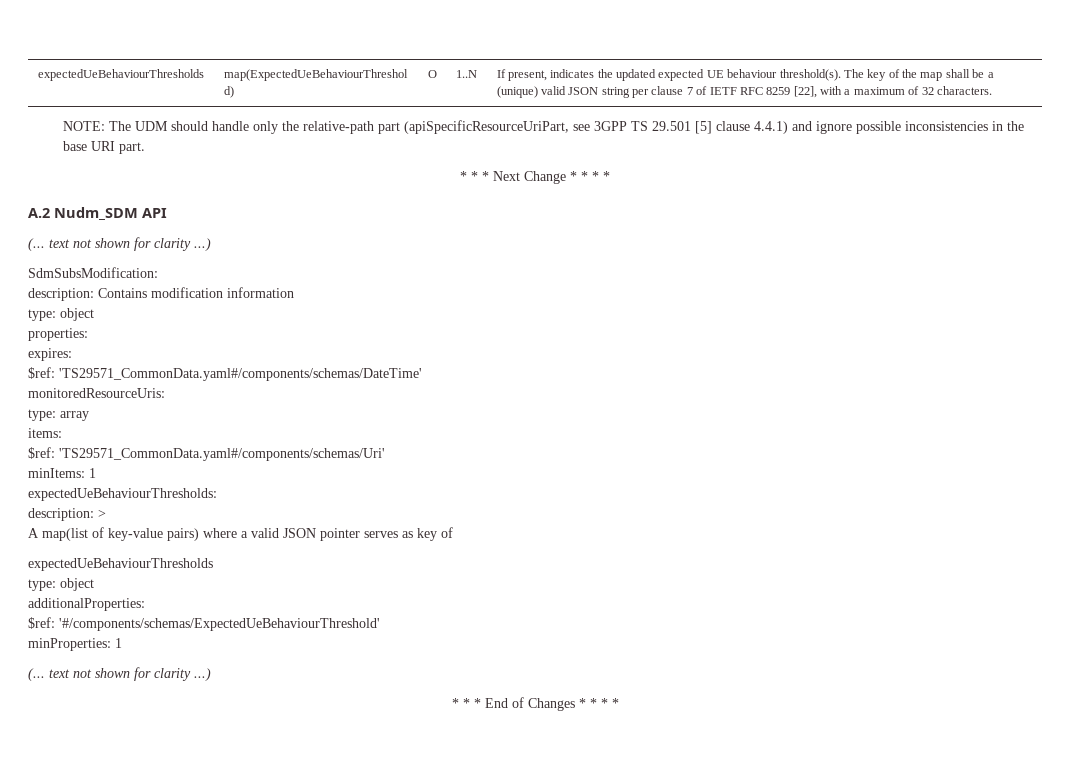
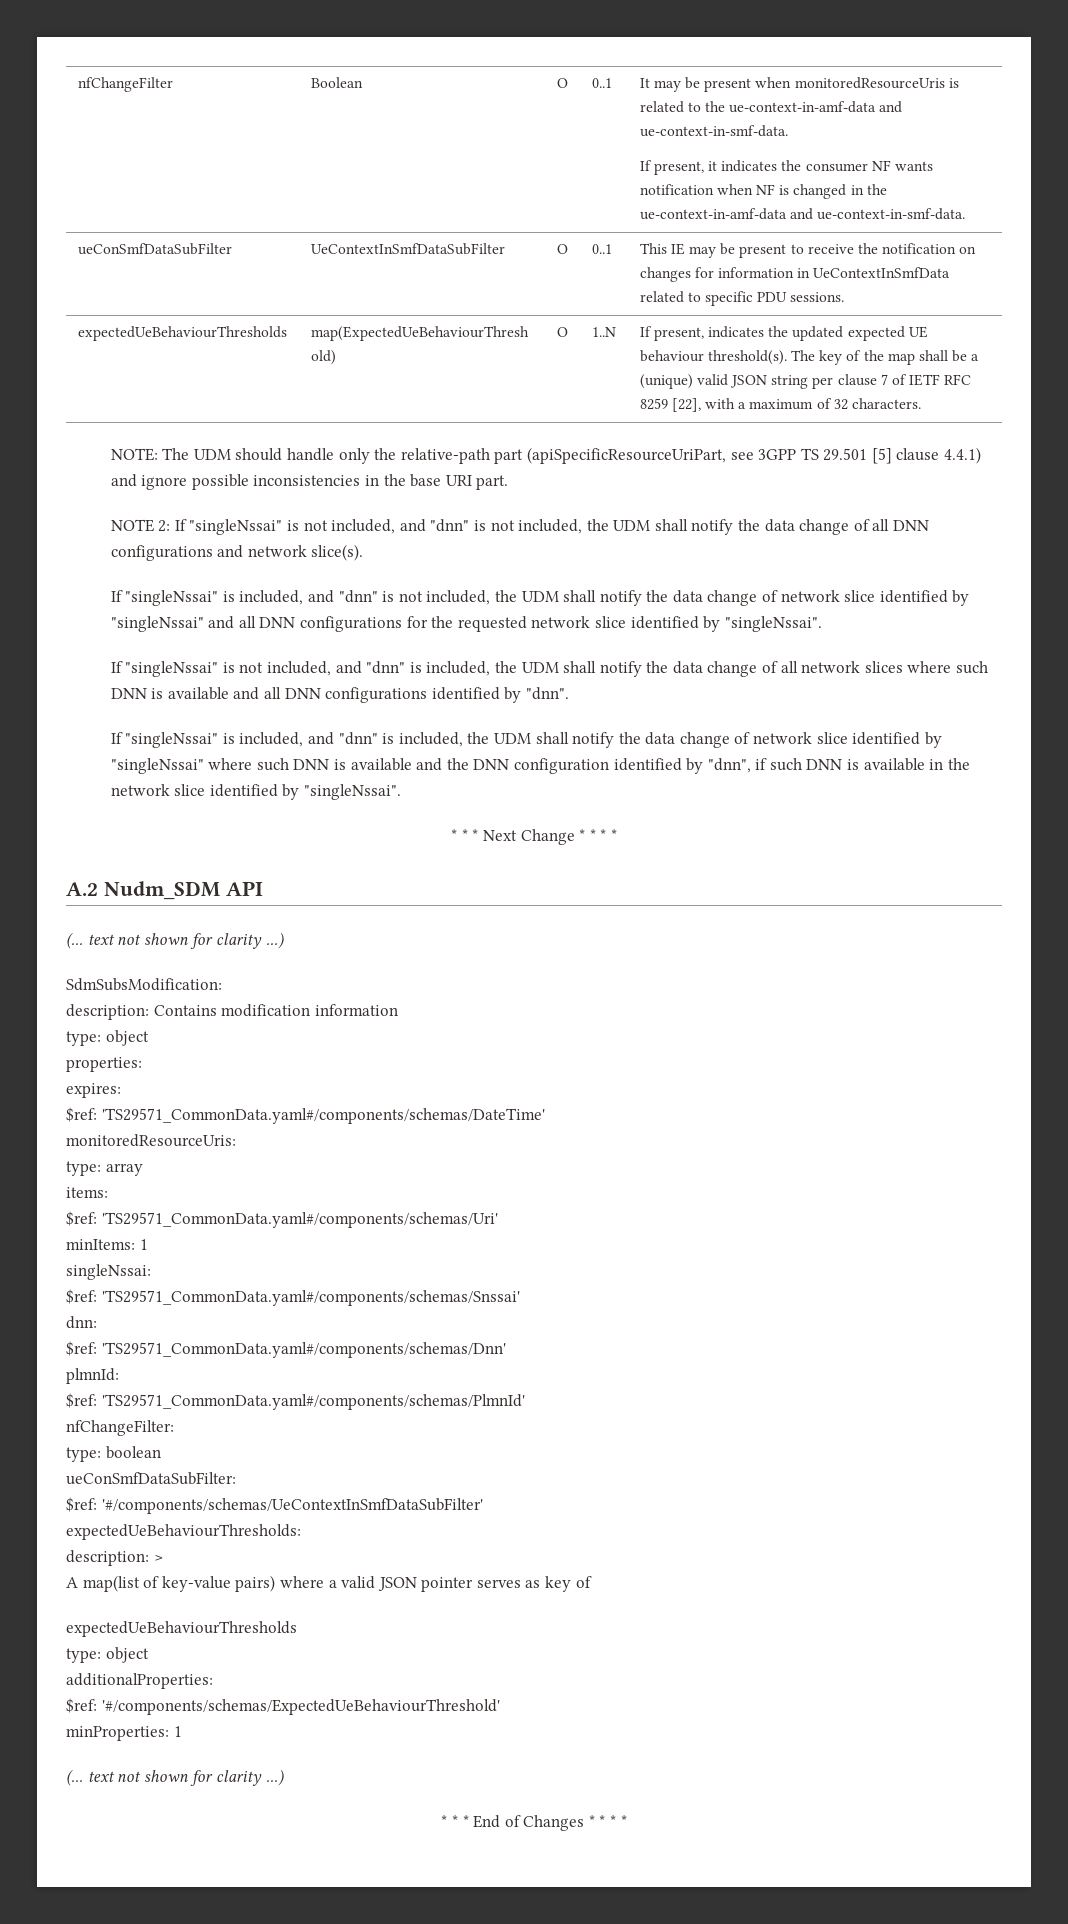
(37, 75) none -> [77,77,173,92] [310,77,363,88] [557,78,568,88] [591,78,612,88] [639,77,959,92] [639,101,903,113] [639,125,788,137] [639,160,933,175] [639,184,887,199] [639,208,966,220] [77,243,232,255] [310,243,505,255] [557,244,568,254] [591,244,612,254] [639,243,977,258] [639,267,951,282] [639,291,845,306] nfChangeFilter | Boolean | O | 0..1 | It may be present when monitoredResourceUris is related to the ue-context-in-amf-data and ue-context-in-smf-data. // If present, it indicates the consumer NF wants notification when NF is changed in the ue-context-in-amf-data and ue-context-in-smf-data. // ueConSmfDataSubFilter | UeContextInSmfDataSubFilter | O | 0..1 | This IE may be present to receive the notification on changes for information in UeContextInSmfData related to specific PDU sessions. //
(145, 148) none -> [110,519,929,535] [110,544,364,561] [110,590,970,606] [110,616,822,632] [110,661,988,677] [110,687,569,703] [110,732,942,748] [110,758,970,774] [110,784,401,800] // NOTE 2: If "singleNssai" is not included, and "dnn" is not included, the UDM shall notify the data change of all DNN configurations and network slice(s). // If "singleNssai" is included, and "dnn" is not included, the UDM shall notify the data change of network slice identified by "singleNssai" and all DNN configurations for the requested network slice identified by "singleNssai". // If "singleNssai" is not included, and "dnn" is included, the UDM shall notify the data change of all network slices where such DNN is available and all DNN configurations identified by "dnn". // If "singleNssai" is included, and "dnn" is included, the UDM shall notify the data change of network slice identified by "singleNssai" where such DNN is available and the DNN configuration identified by "dnn", if such DNN is available in the network slice identified by "singleNssai".
(96, 473) none -> [66,1264,151,1280] [66,1289,520,1306] [66,1316,97,1329] [66,1341,506,1358] [66,1368,119,1384] [66,1393,525,1410] [66,1420,174,1436] [66,1446,161,1462] [66,1472,236,1485] [66,1497,483,1514] // singleNssai: // $ref: 'TS29571_CommonData.yaml#/components/schemas/Snssai' // dnn: // $ref: 'TS29571_CommonData.yaml#/components/schemas/Dnn' // plmnId: // $ref: 'TS29571_CommonData.yaml#/components/schemas/PlmnId' // nfChangeFilter: // type: boolean // ueConSmfDataSubFilter: // $ref: '#/components/schemas/UeContextInSmfDataSubFilter'

